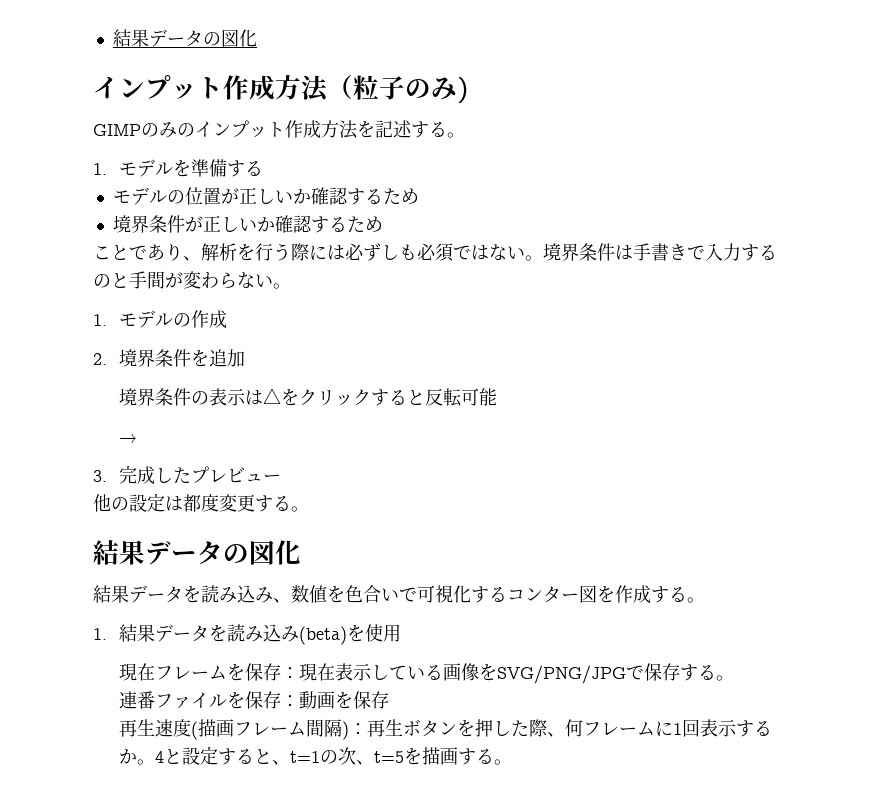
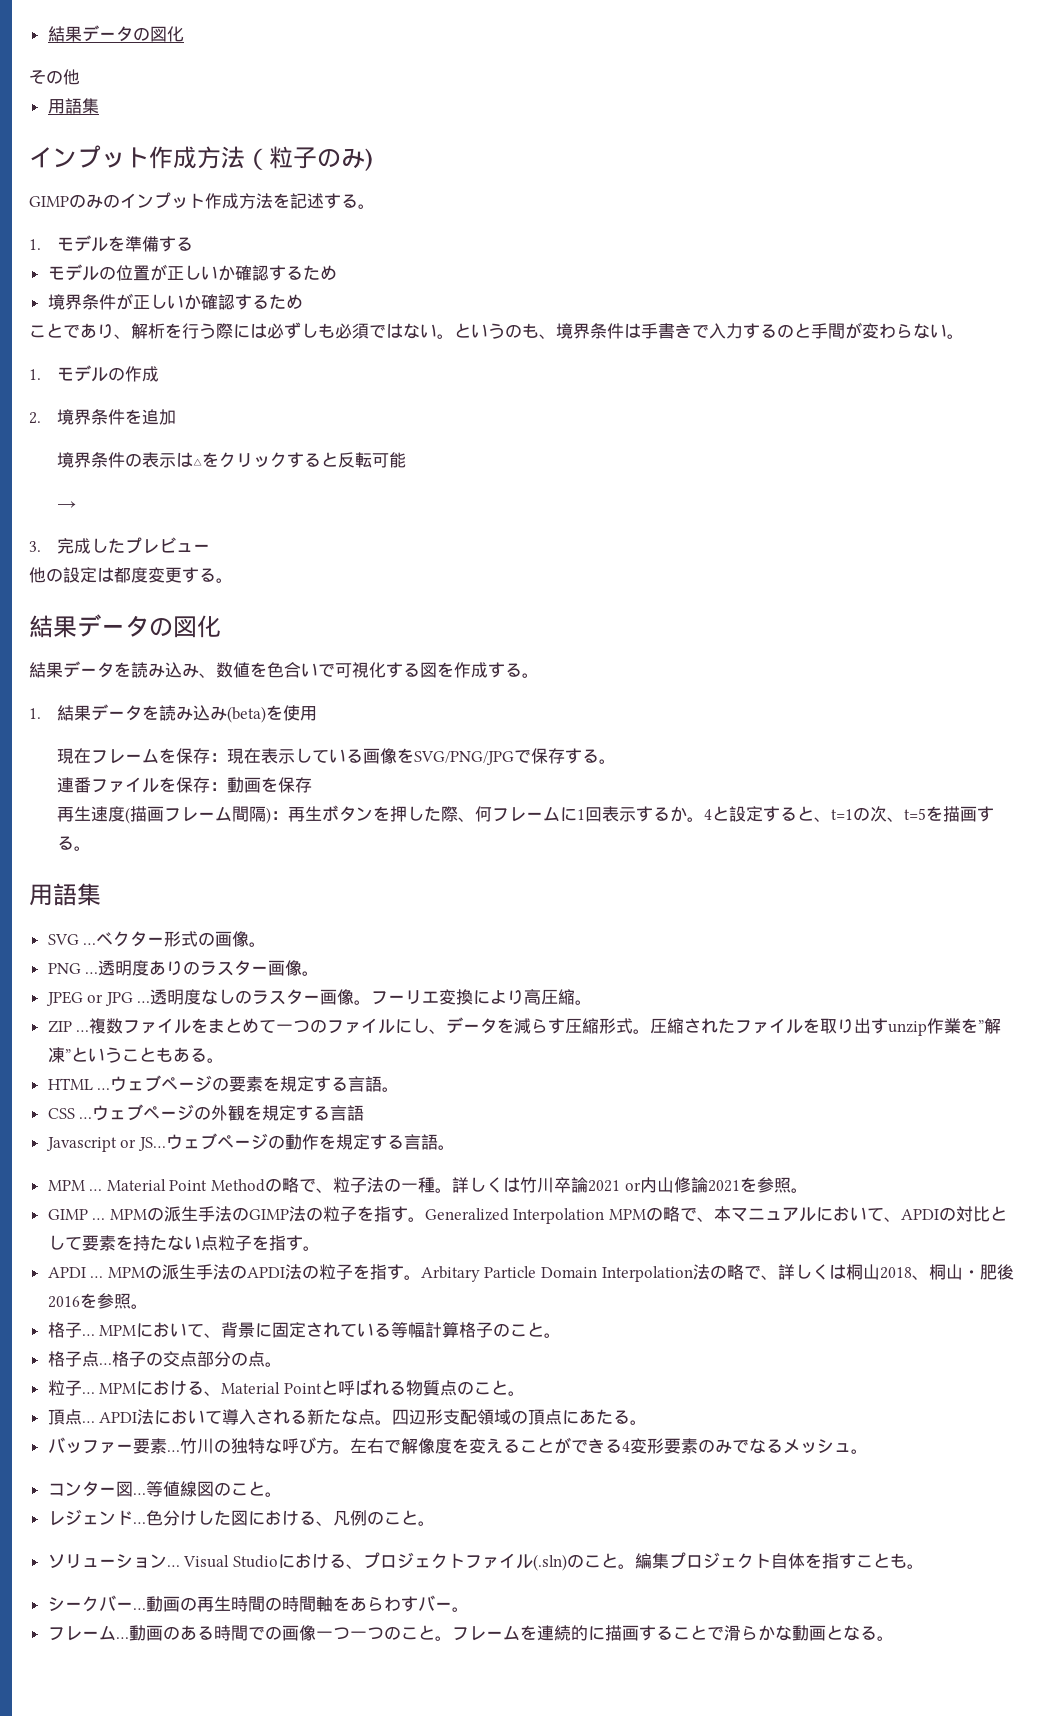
[112,29,257,47] 結果データの図化 -> [47,25,184,42] [29,69,80,85] [47,98,99,114] 結果データの図化 // その他 // 用語集
(543, 258) none -> [454,323,556,339] というのも、
[507,586,579,603] コンター -> (420, 670) none
(512, 762) none -> [29,883,101,906] [47,931,267,947] [47,960,320,976] [45,989,593,1006] [47,1017,1002,1036] [47,1047,224,1063] [47,1075,400,1092] [47,1104,365,1121] [45,1133,455,1152] [47,1177,808,1193] [47,1206,1008,1224] [47,1235,320,1251] [47,1264,1014,1282] [47,1293,148,1309] [47,1322,562,1338] [47,1351,282,1367] [47,1379,525,1396] [47,1409,648,1425] [47,1437,868,1454] [47,1481,282,1497] [47,1509,435,1526] [47,1552,924,1571] [47,1595,469,1612] [47,1625,894,1641] // 用語集 // SVG …ベクター形式の画像。 // PNG …透明度ありのラスター画像。 // JPEG or JPG …透明度なしのラスター画像。フーリエ変換により高圧縮。 // ZIP …複数ファイルをまとめて一つのファイルにし、データを減らす圧縮形式。圧縮されたファイルを取り出すunzip作業を”解凍”ということもある。 // HTML …ウェブページの要素を規定する言語。 // CSS …ウェブページの外観を規定する言語 // Javascript or JS…ウェブページの動作を規定する言語。 // MPM … Material Point Methodの略で、粒子法の一種。詳しくは竹川卒論2021 or内山修論2021を参照。 // GIMP … MPMの派生手法のGIMP法の粒子を指す。Generalized Interpolation MPMの略で、本マニュアルにおいて、APDIの対比として要素を持たない点粒子を指す。 // APDI … MPMの派生手法のAPDI法の粒子を指す。Arbitary Particle Domain Interpolation法の略で、詳しくは桐山2018、桐山・肥後2016を参照。 // 格子… MPMにおいて、背景に固定されている等幅計算格子のこと。 // 格子点…格子の交点部分の点。 // 粒子… MPMにおける、Material Pointと呼ばれる物質点のこと。 // 頂点… APDI法において導入される新たな点。四辺形支配領域の頂点にあたる。 // バッファー要素…竹川の独特な呼び方。左右で解像度を変えることができる4変形要素のみでなるメッシュ。 // コンター図…等値線図のこと。 // レジェンド…色分けした図における、凡例のこと。 // ソリューション… Visual Studioにおける、プロジェクトファイル(.sln)のこと。編集プロジェクト自体を指すことも。 // シークバー…動画の再生時間の時間軸をあらわすバー。 // フレーム…動画のある時間での画像一つ一つのこと。フレームを連続的に描画することで滑らかな動画となる。

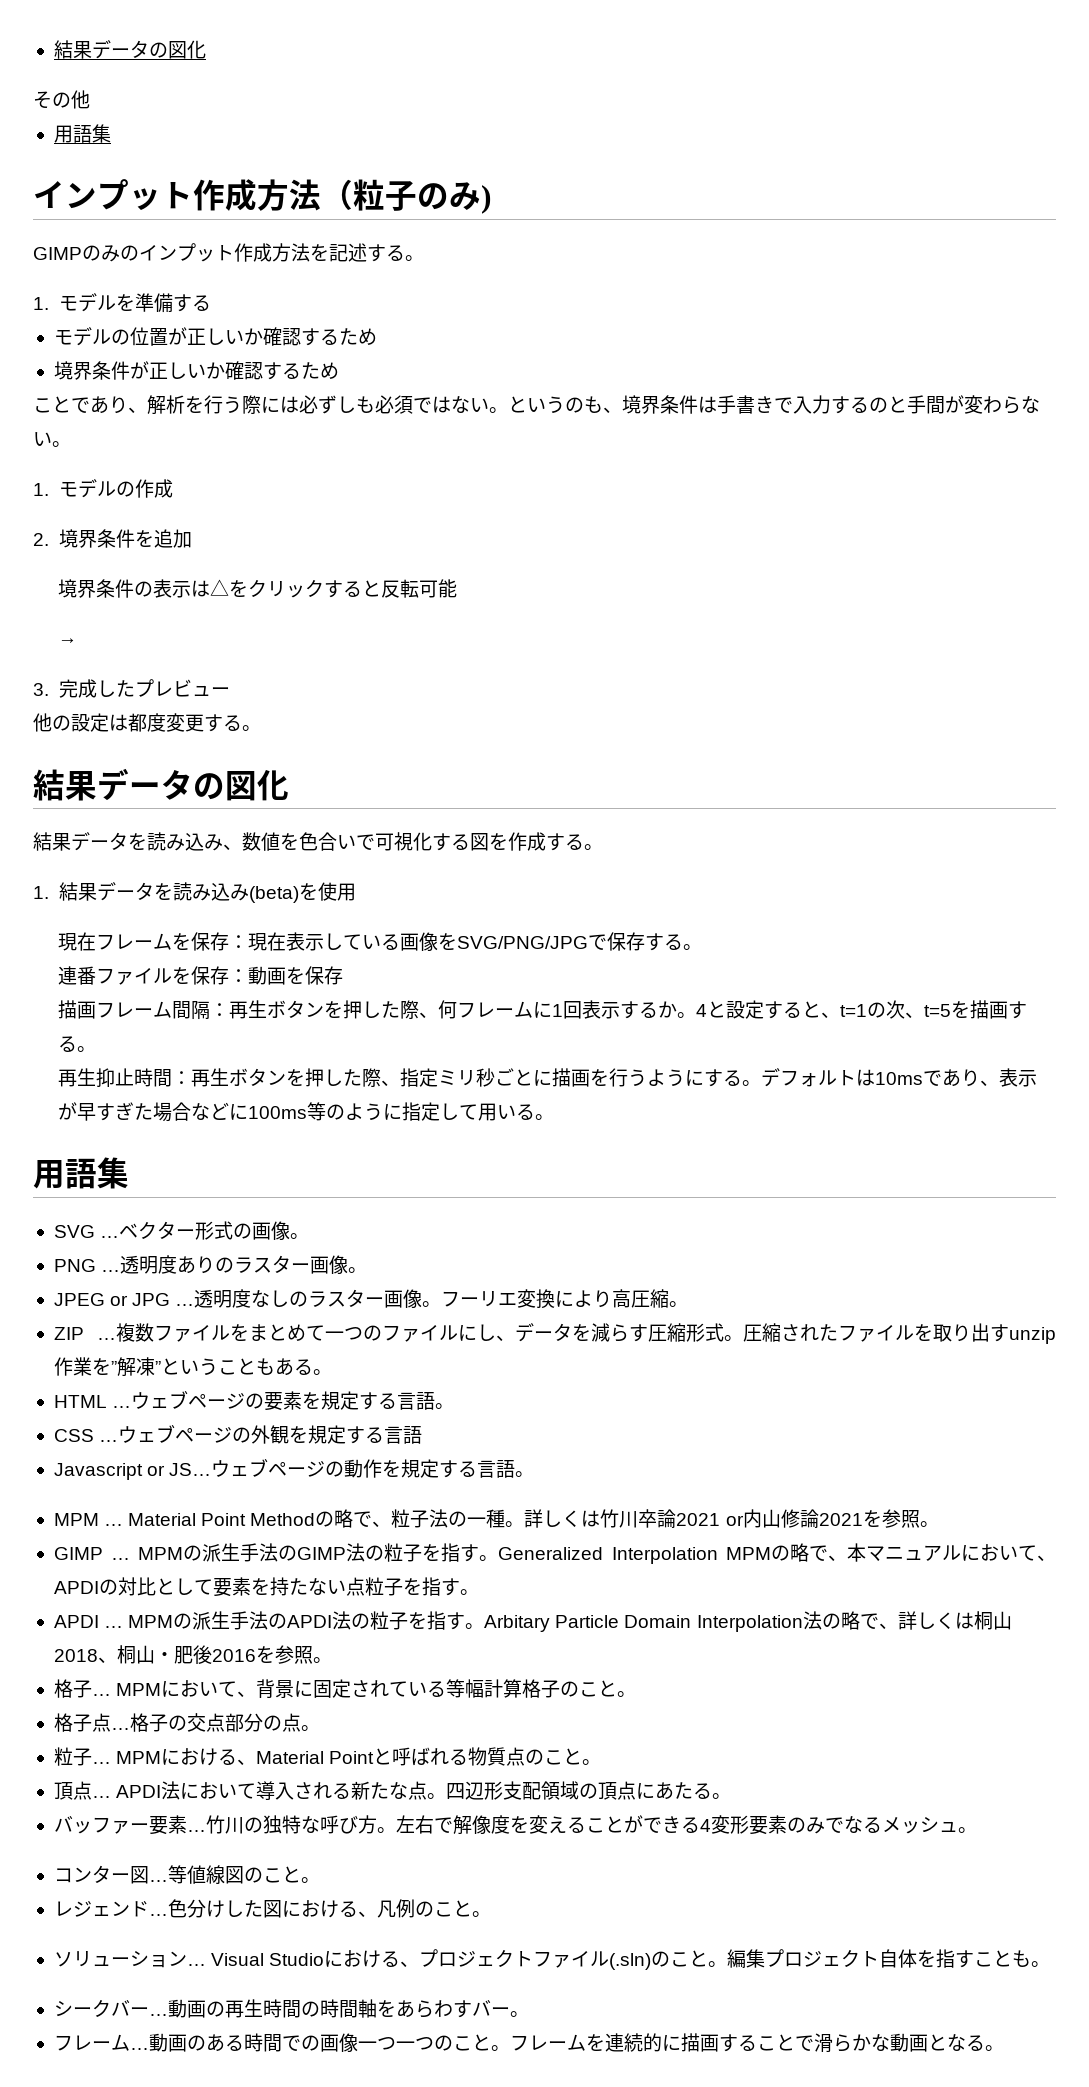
[57,806,131,824] 再生速度( -> (344, 975) none
[266,807,272,824] ) -> (211, 1010) none
(92, 848) none -> [58,1068,1038,1088] [58,1102,555,1122] // 再生抑止時間：再生ボタンを押した際、指定ミリ秒ごとに描画を行うようにする。デフォルトは10msであり、表示が早すぎた場合などに100ms等のように指定して用いる。

